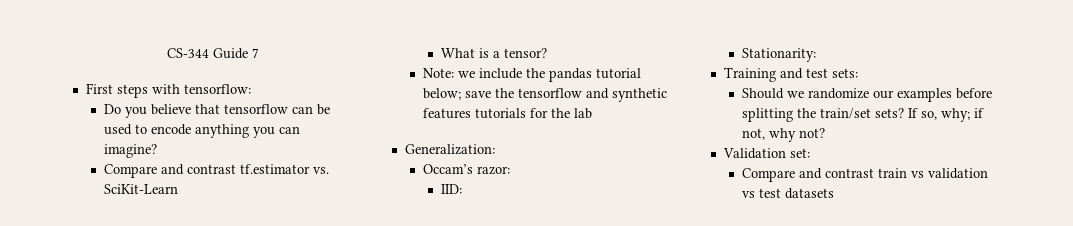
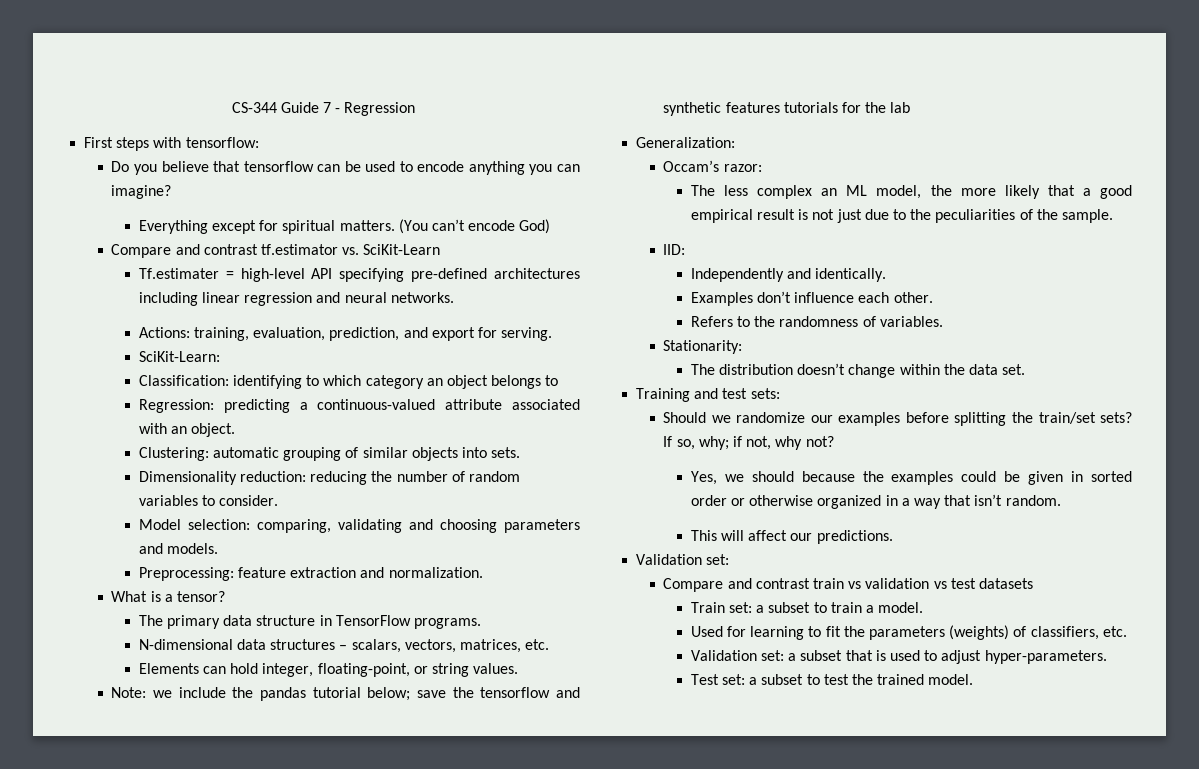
(259, 53) none -> [335,102,416,116] - Regression
(158, 151) none -> [138,219,551,234] // Everything except for spiritual matters. (You can’t encode God)
[441,48,548,58] What is a tensor? -> [138,268,580,282] [138,292,454,306] [138,327,553,341] [138,351,220,362] [138,375,559,389] [138,399,580,413] [138,423,236,437] [138,447,521,461] [138,471,520,485] [138,495,279,506] [138,519,580,533] [138,543,219,554] [138,567,483,581] [111,591,226,602] [138,615,481,629] [138,639,550,653] [138,663,519,677] Tf.estimater = high-level API specifying pre-defined architectures including linear regression and neural networks. // Actions: training, evaluation, prediction, and export for serving. // SciKit-Learn: // Classification: identifying to which category an object belongs to // Regression: predicting a continuous-valued attribute associated with an object. // Clustering: automatic grouping of similar objects into sets. // Dimensionality reduction: reducing the number of random variables to consider. // Model selection: comparing, validating and choosing parameters and models. // Preprocessing: feature extraction and normalization. // What is a tensor? // The primary data structure in TensorFlow programs. // N-dimensional data structures – scalars, vectors, matrices, etc. // Elements can hold integer, floating-point, or string values.
[441,184,463,194] [742,48,817,62] IID: // Stationarity: -> [690,185,1132,199] [690,209,1113,223] [663,244,686,255] [690,268,887,282] [690,291,933,306] [690,316,943,327] [663,340,743,354] [690,363,1026,378] The less complex an ML model, the more likely that a good empirical result is not just due to the peculiarities of the sample. // IID: // Independently and identically. // Examples don’t influence each other. // Refers to the randomness of variables. // Stationarity: // The distribution doesn’t change within the data set.
(826, 133) none -> [690,471,1132,485] [690,494,1061,509] [690,530,893,544] // Yes, we should because the examples could be given in sorted order or otherwise organized in a way that isn’t random. // This will affect our predictions.
(835, 193) none -> [690,602,924,613] [690,625,1127,640] [690,650,1107,664] [690,674,974,685] // Train set: a subset to train a model. // Used for learning to fit the parameters (weights) of classifiers, etc. // Validation set: a subset that is used to adjust hyper-parameters. // Test set: a subset to test the trained model.

